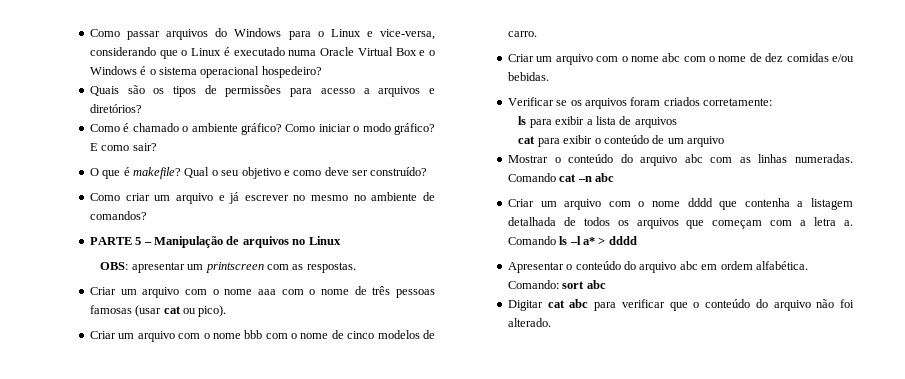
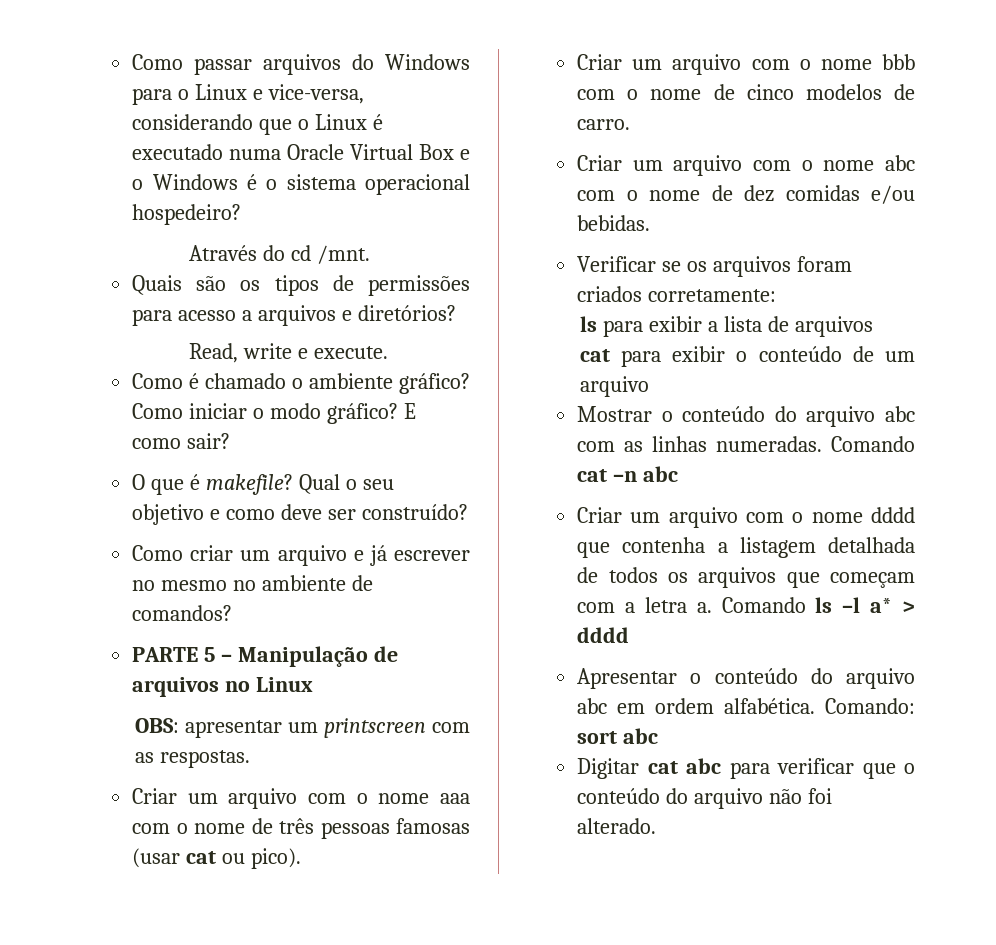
(322, 72) none -> [188,245,370,264] // Através do cd /mnt.
(142, 108) none -> [188,343,388,363] // Read, write e execute.

